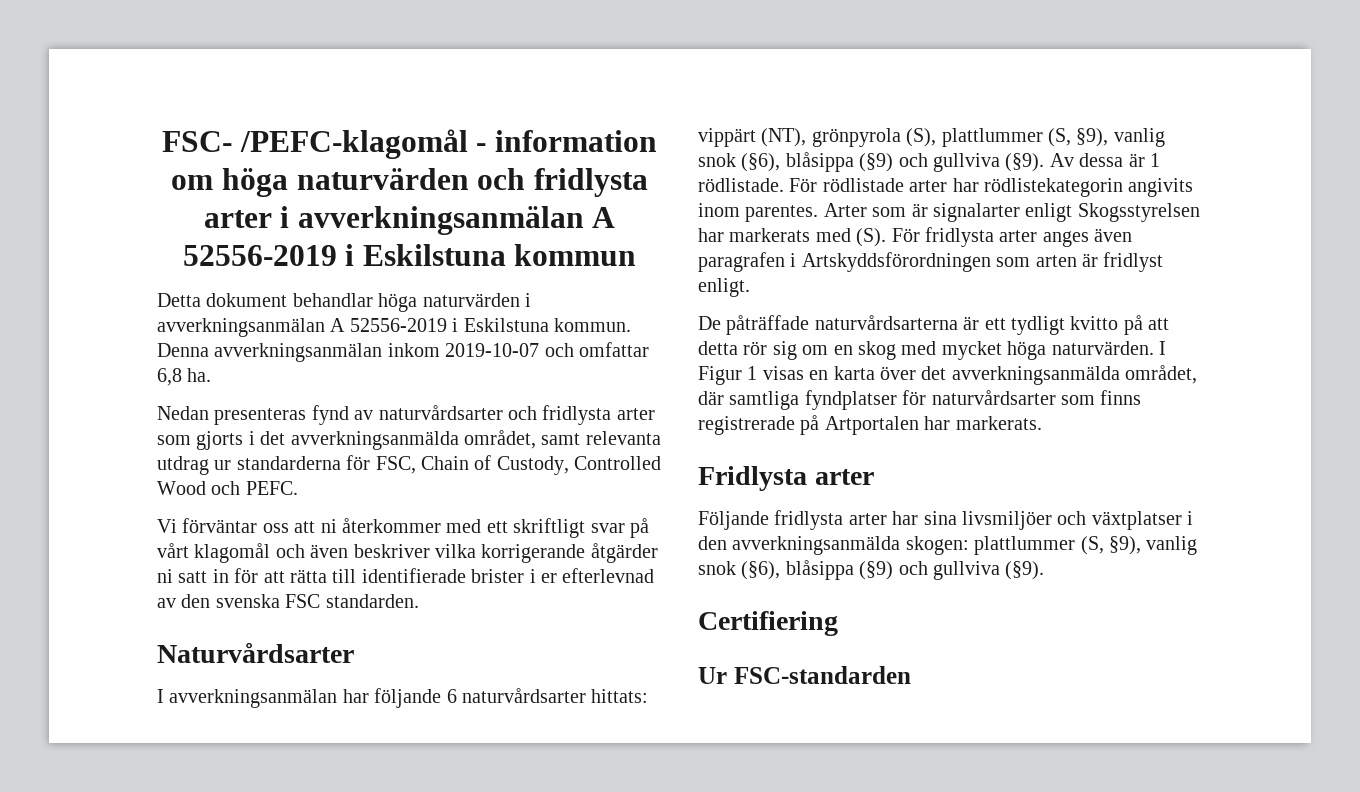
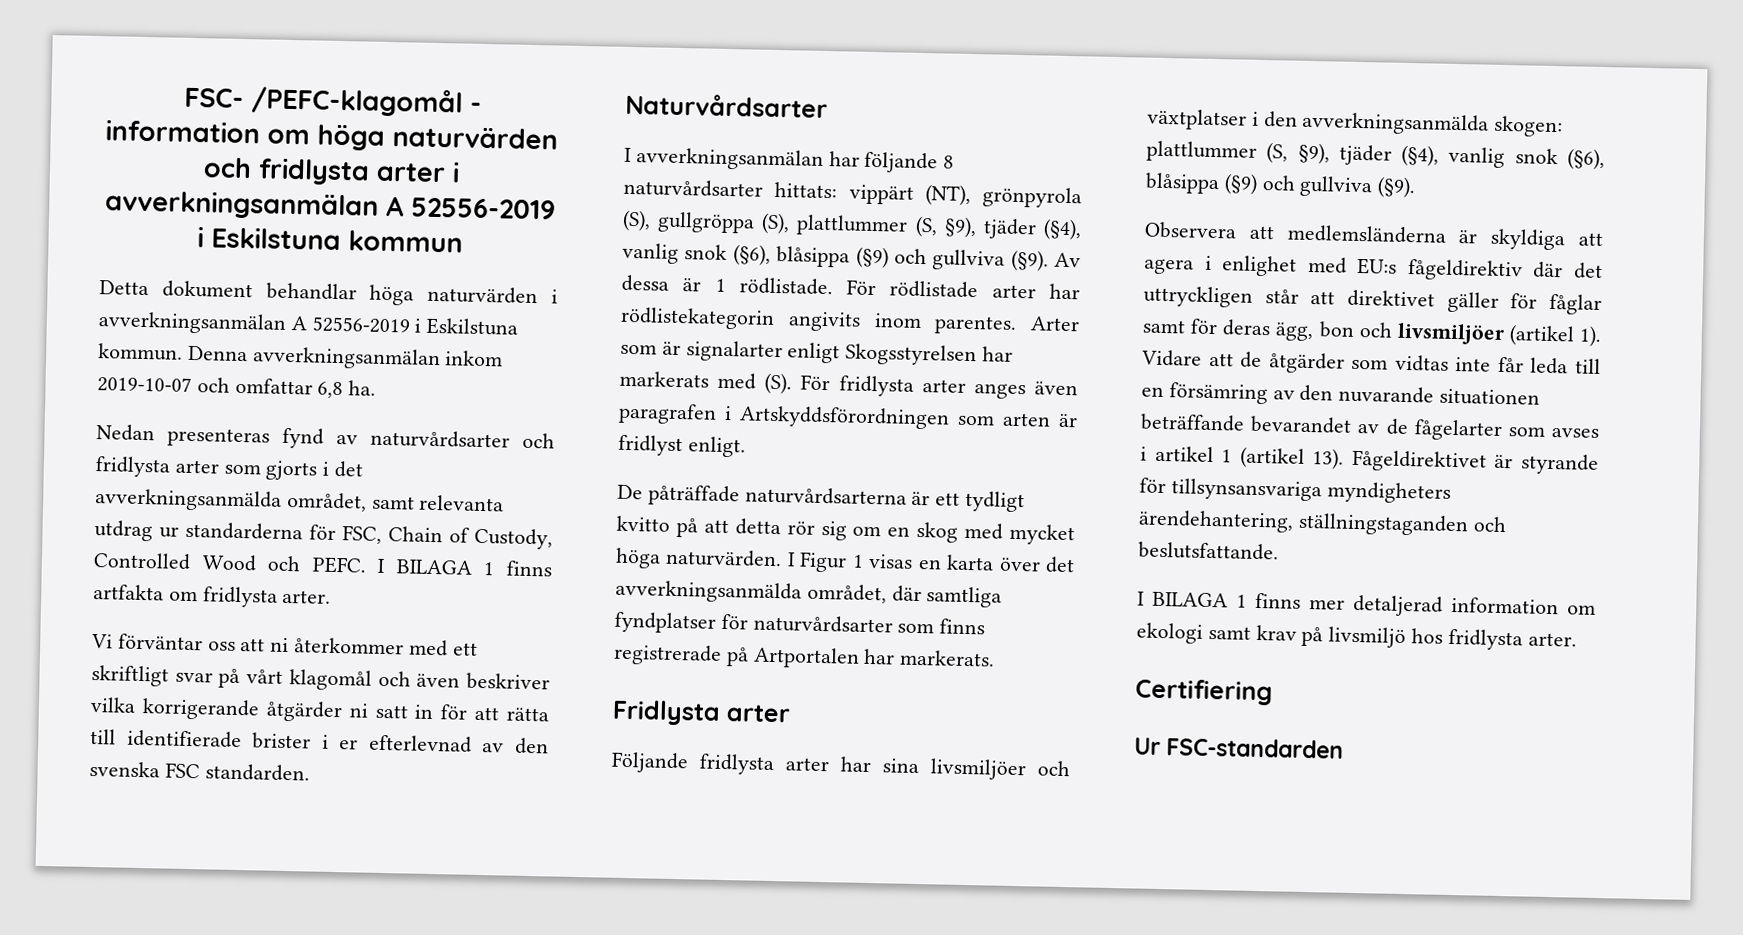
(298, 488) none -> [377,558,552,577] [93,584,332,608] I BILAGA 1 finns artfakta om fridlysta arter.
[446,689,457,703] 6 -> [943,155,955,169] 8
[941,128,1109,147] plattlummer (S, §9), -> [657,211,1082,241] gullgröppa (S), plattlummer (S, §9), tjäder (§4),
[1146,536,1198,555] [698,560,1045,580] vanlig snok (§6), blåsippa (§9) och gullviva (§9). -> [1338,144,1605,171] [1145,172,1417,199] [1144,221,1603,251] [1144,255,1603,282] [1143,285,1602,315] [1142,318,1602,347] [1141,349,1601,375] [1141,382,1541,406] [1140,413,1599,441] [1140,445,1599,475] [1139,477,1451,504] [1138,509,1507,537] [1138,541,1279,561] [1137,591,1596,617] [1136,622,1577,651] tjäder (§4), vanlig snok (§6), blåsippa (§9) och gullviva (§9). // Observera att medlemsländerna är skyldiga att agera i enlighet med EU:s fågeldirektiv där det uttryckligen står att direktivet gäller för fåglar samt för deras ägg, bon och livsmiljöer (artikel 1). Vidare att de åtgärder som vidtas inte får leda till en försämring av den nuvarande situationen beträffande bevarandet av de fågelarter som avses i artikel 1 (artikel 13). Fågeldirektivet är styrande för tillsynsansvariga myndigheters ärendehantering, ställningstaganden och beslutsfattande. // I BILAGA 1 finns mer detaljerad information om ekologi samt krav på livsmiljö hos fridlysta arter.

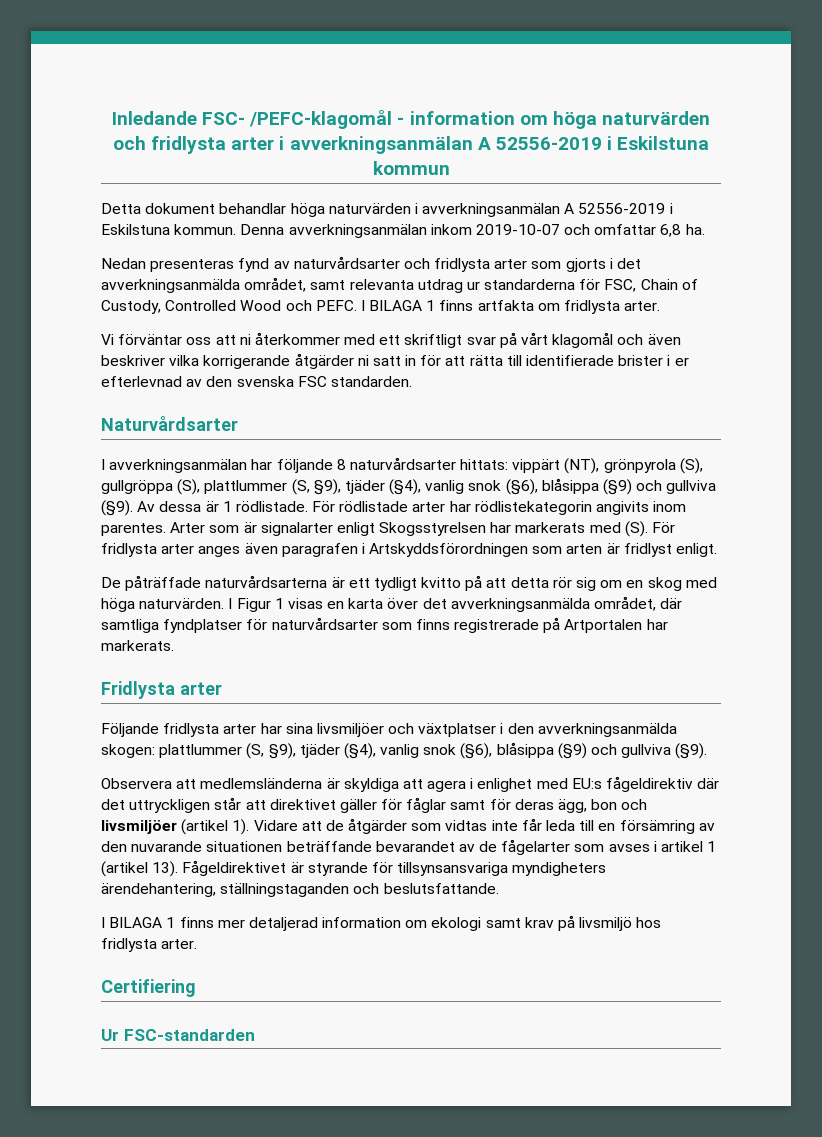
(183, 97) none -> [112,111,198,125] Inledande
[1009,523,1075,546] mycket -> (717, 582) none

